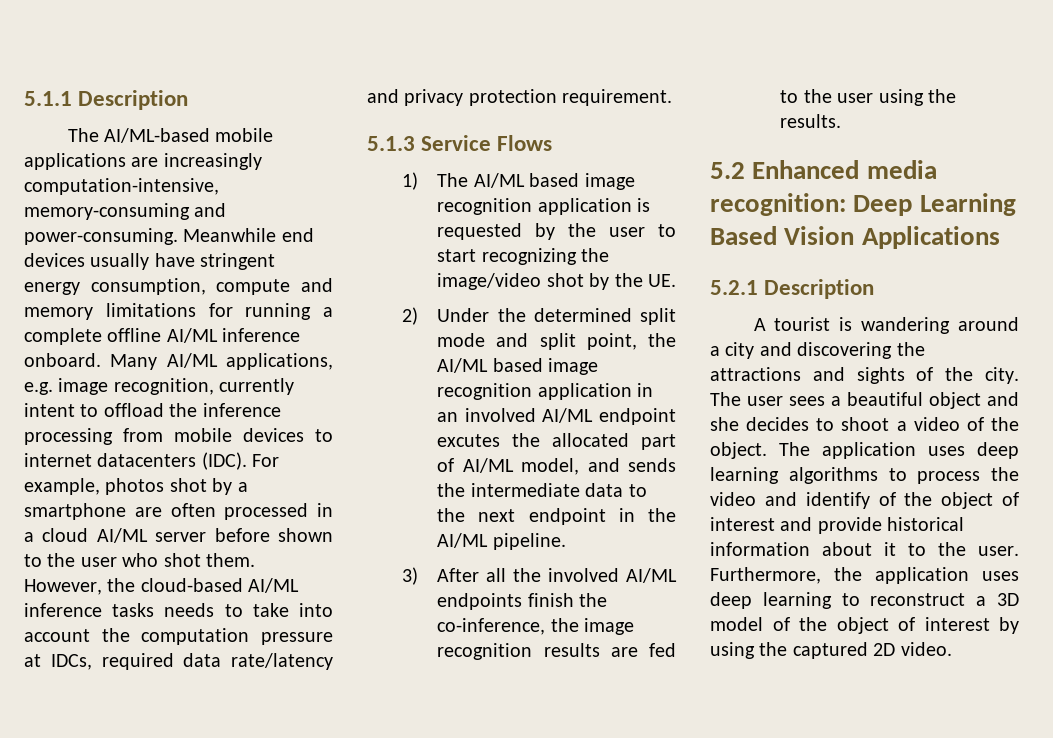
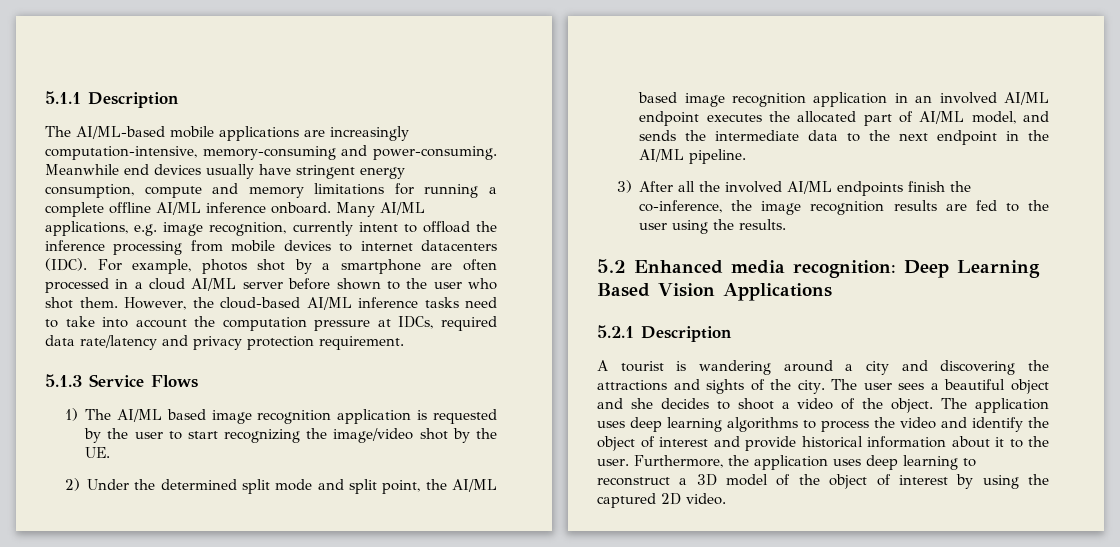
[164,603,215,617] needs -> [465,297,497,308] need
[437,434,501,447] excutes -> [706,114,762,122] executes
[878,492,896,506] of -> (1023, 424) none

